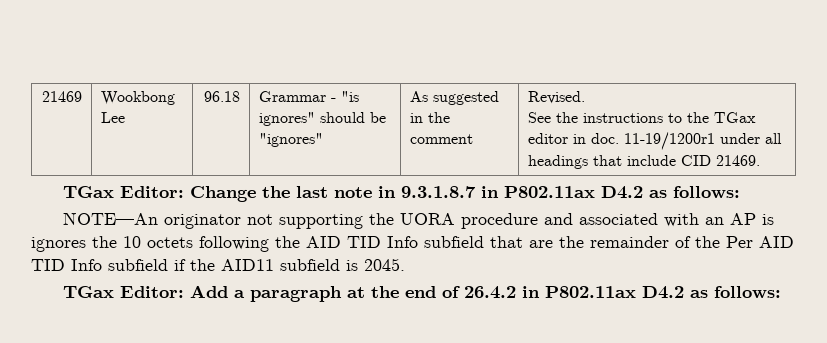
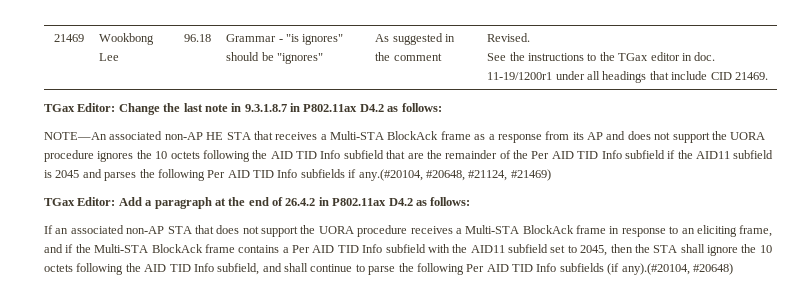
[164,213,775,229] originator not supporting the UORA procedure and associated with an AP is -> [109,131,766,143] [44,150,94,162] associated non-AP HE STA that receives a Multi-STA BlockAck frame as a response from its AP and does not support the UORA procedure
[364,258,405,271] 2045. -> [55,169,551,181] 2045 and parses the following Per AID TID Info subfields if any.(#20104, #20648, #21124, #21469)
(782, 292) none -> [44,225,773,237] [44,244,772,256] [44,263,733,275] // If an associated non-AP STA that does not support the UORA procedure receives a Multi-STA BlockAck frame in response to an eliciting frame, and if the Multi-STA BlockAck frame contains a Per AID TID Info subfield with the AID11 subfield set to 2045, then the STA shall ignore the 10 octets following the AID TID Info subfield, and shall continue to parse the following Per AID TID Info subfields (if any).(#20104, #20648)

